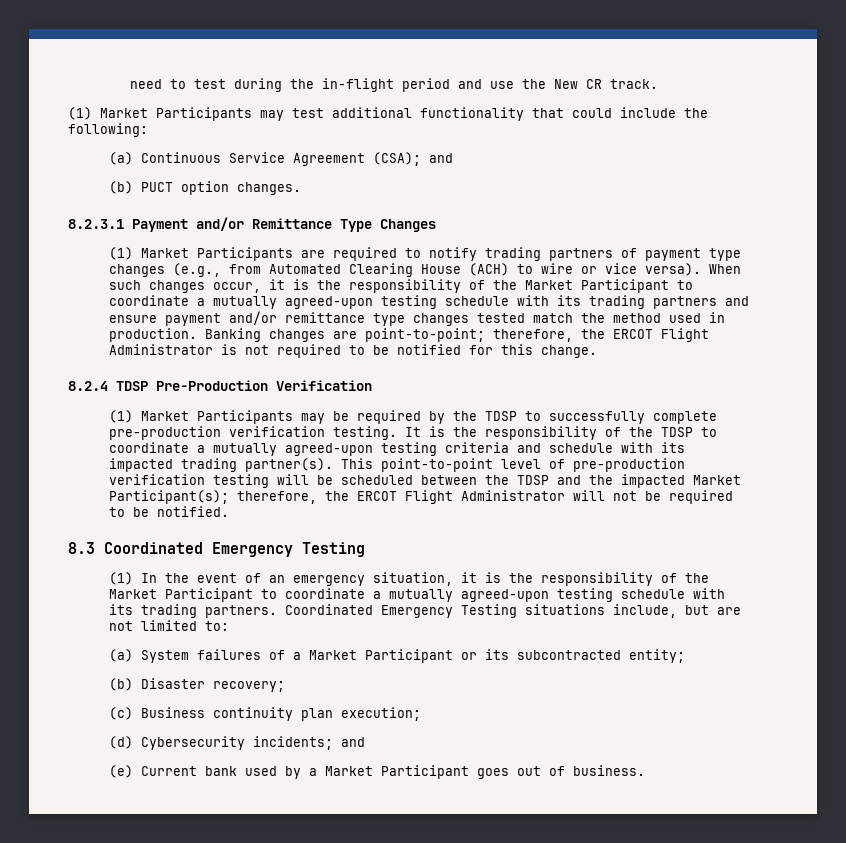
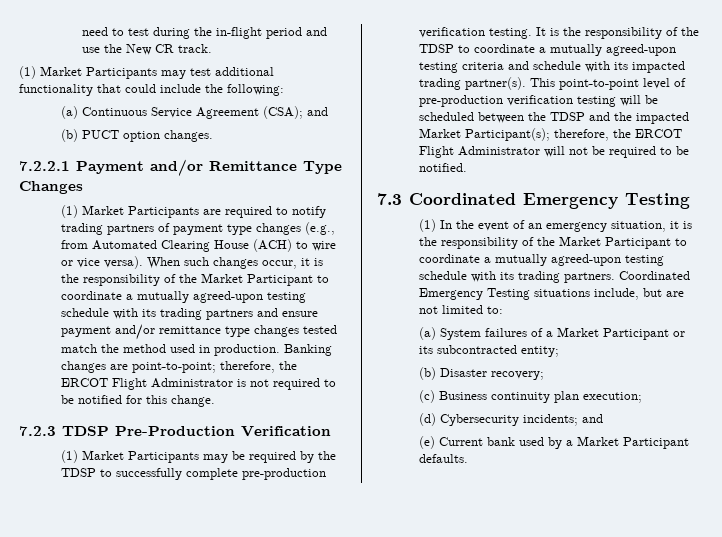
[68,219,124,229] 8.2.3.1 -> [19,161,70,171] 7.2.2.1
[68,381,108,391] 8.2.4 -> [19,426,56,436] 7.2.3
[68,542,95,554] 8.3 -> [377,193,402,205] 7.3
[477,765,646,779] goes out of business. -> [419,454,469,463] defaults.

